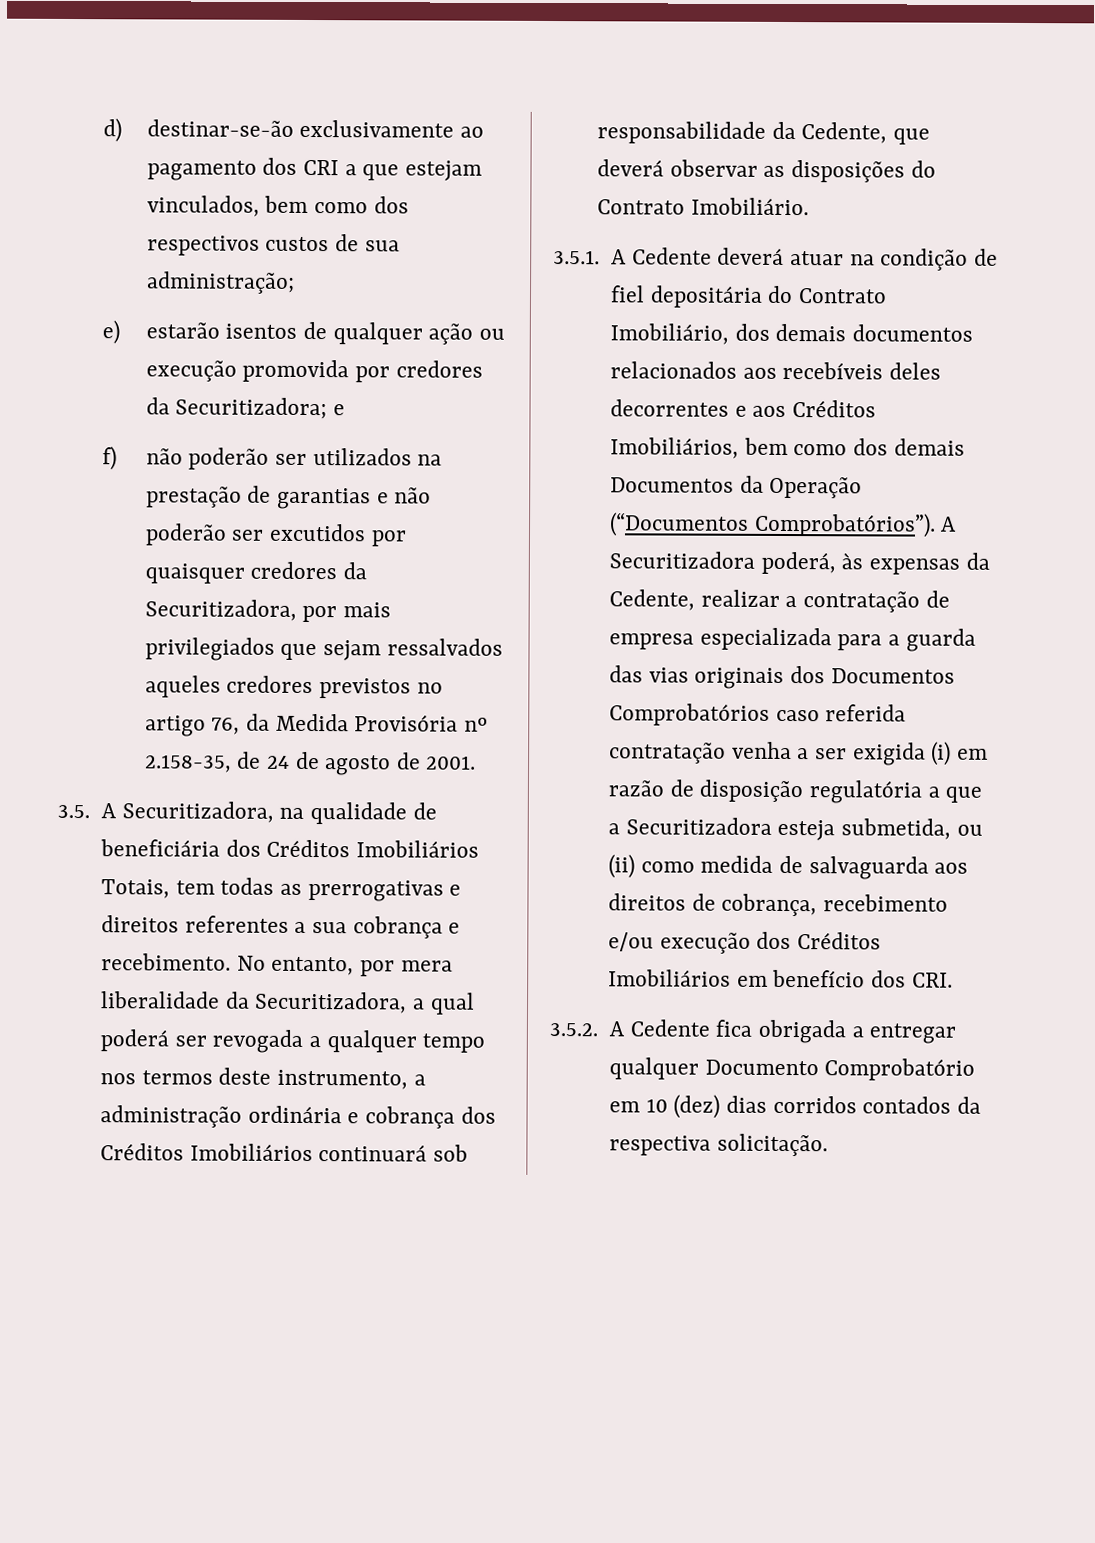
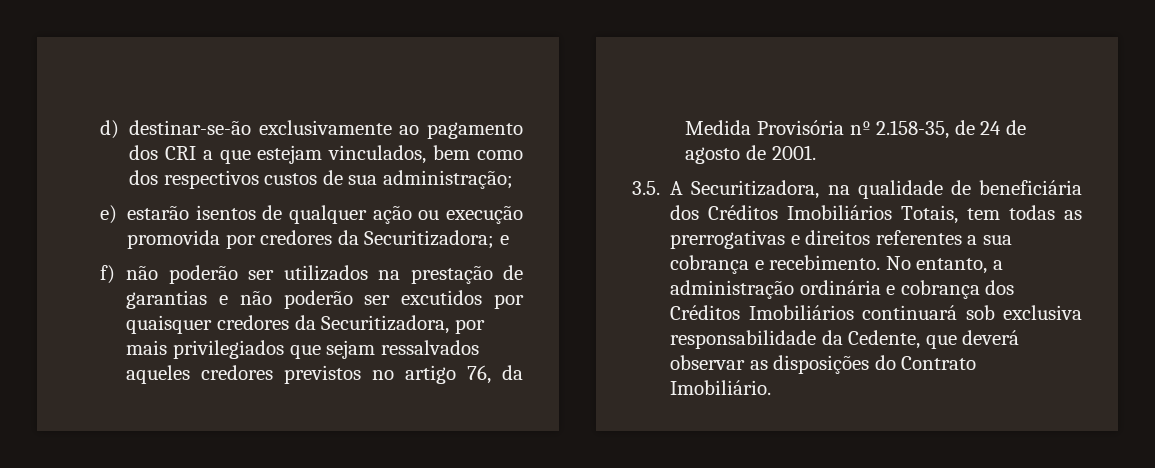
[360,960,453,977] [101,991,475,1015] [100,1029,486,1053] [100,1067,409,1090] por mera liberalidade da Securitizadora, a qual poderá ser revogada a qualquer tempo nos termos deste instrumento, -> (988, 266) none
(469, 1153) none -> [1003,305,1082,320] exclusiva
[553,247,998,271] [610,285,888,308] [610,323,974,345] [610,361,942,380] [610,399,877,418] [610,437,965,459] [610,475,863,499] [609,512,958,538] [609,551,990,575] [609,589,950,613] [609,627,976,652] [609,665,955,689] [609,703,907,726] [609,741,988,766] [608,779,983,804] [608,817,983,841] [608,854,969,880] [608,893,949,917] [608,931,882,954] [608,969,953,988] [549,1019,957,1044] [609,1057,976,1081] [609,1094,981,1119] [609,1133,828,1157] // 3.5.1. A Cedente deverá atuar na condição de fiel depositária do Contrato Imobiliário, dos demais documentos relacionados aos recebíveis deles decorrentes e aos Créditos Imobiliários, bem como dos demais Documentos da Operação (“Documentos Comprobatórios”). A Securitizadora poderá, às expensas da Cedente, realizar a contratação de empresa especializada para a guarda das vias originais dos Documentos Comprobatórios caso referida contratação venha a ser exigida (i) em razão de disposição regulatória a que a Securitizadora esteja submetida, ou (ii) como medida de salvaguarda aos direitos de cobrança, recebimento e/ou execução dos Créditos Imobiliários em benefício dos CRI. // 3.5.2. A Cedente fica obrigada a entregar qualquer Documento Comprobatório em 10 (dez) dias corridos contados da respectiva solicitação. -> (772, 387) none

